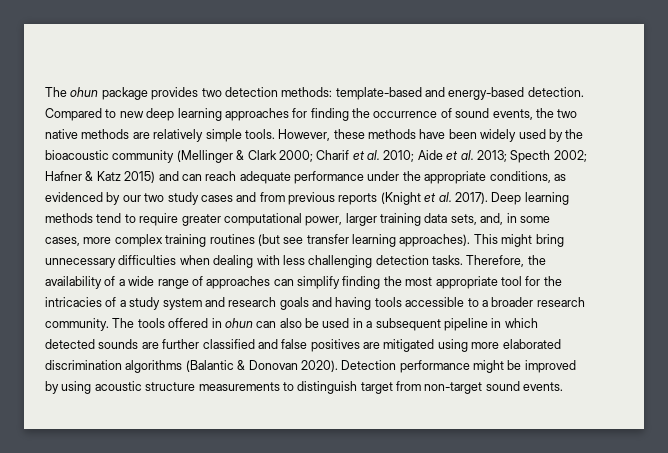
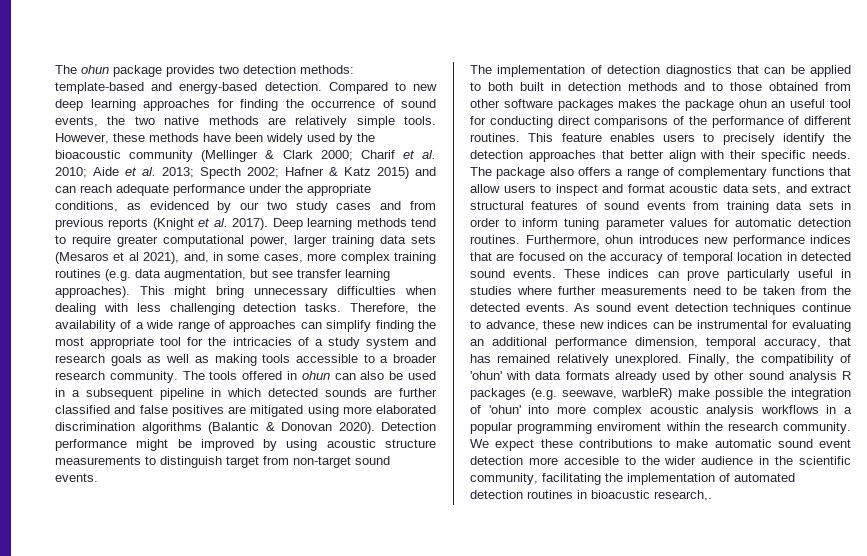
[450,214,477,225] sets, -> [411,235,436,244] [55,252,180,264] sets (Mesaros et al 2021),
[257,234,280,246] (but -> [105,269,268,281] (e.g. data augmentation, but
[312,297,372,310] and having -> [147,354,257,366] as well as making
(564, 386) none -> [470,65,851,77] [470,82,851,91] [470,99,851,111] [470,116,851,128] [470,133,851,145] [470,150,851,162] [470,167,851,179] [470,184,851,196] [470,201,851,213] [470,218,851,230] [470,235,851,247] [470,252,851,264] [470,269,851,281] [470,286,852,295] [470,303,851,315] [470,320,851,332] [470,337,851,349] [470,354,851,366] [470,371,851,383] [470,388,851,400] [470,405,852,417] [470,422,851,434] [470,439,851,451] [470,456,851,465] [470,473,795,485] [470,490,712,501] // The implementation of detection diagnostics that can be applied to both built in detection methods and to those obtained from other software packages makes the package ohun an useful tool for conducting direct comparisons of the performance of different routines. This feature enables users to precisely identify the detection approaches that better align with their specific needs. The package also offers a range of complementary functions that allow users to inspect and format acoustic data sets, and extract structural features of sound events from training data sets in order to inform tuning parameter values for automatic detection routines. Furthermore, ohun introduces new performance indices that are focused on the accuracy of temporal location in detected sound events. These indices can prove particularly useful in studies where further measurements need to be taken from the detected events. As sound event detection techniques continue to advance, these new indices can be instrumental for evaluating an additional performance dimension, temporal accuracy, that has remained relatively unexplored. Finally, the compatibility of 'ohun' with data formats already used by other sound analysis R packages (e.g. seewave, warbleR) make possible the integration of 'ohun' into more complex acoustic analysis workflows in a popular programming enviroment within the research community. We expect these contributions to make automatic sound event detection more accesible to the wider audience in the scientific community, facilitating the implementation of automated detection routines in bioacustic research,.

